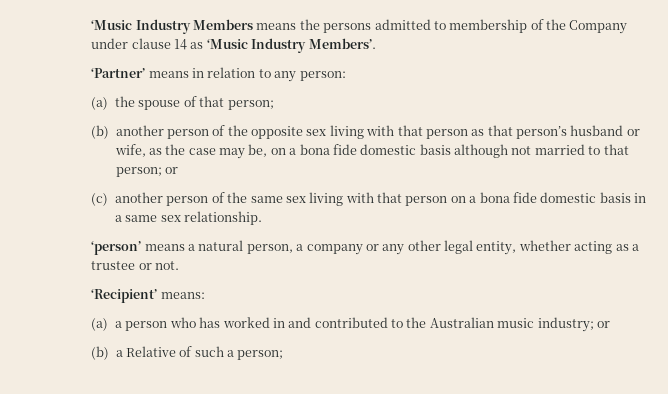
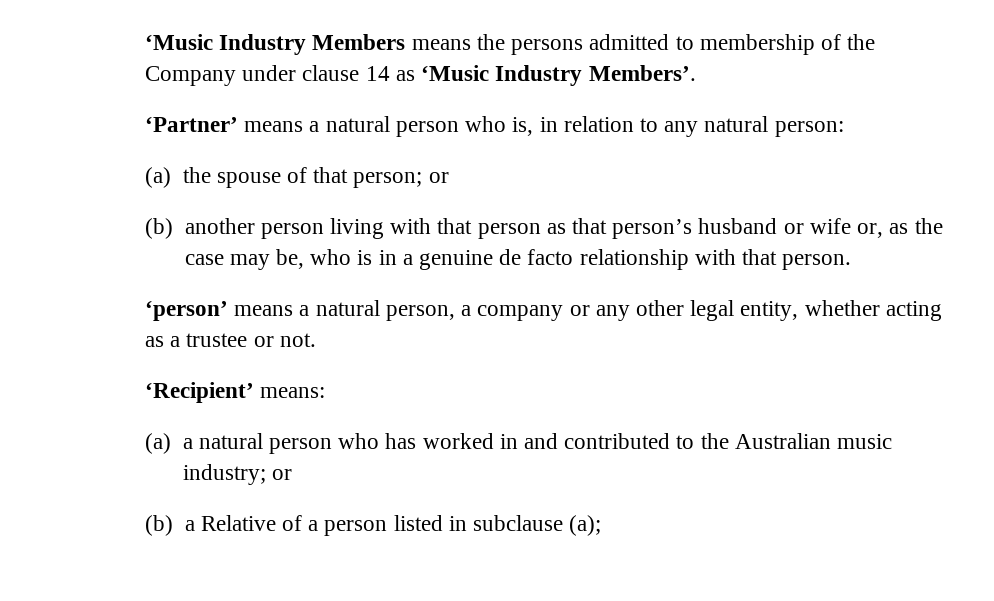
(189, 74) none -> [309,116,534,137] a natural person who is,
(297, 76) none -> [704,116,769,132] natural
(274, 105) none -> [428,172,449,183] or
[212,125,327,139] of the opposite sex -> (324, 231) none
[114,144,146,157] wife, -> [809,218,884,238] wife or,
[270,144,629,158] [115,167,178,177] [91,192,647,206] [115,211,263,225] on a bona fide domestic basis although not married to that person; or // (c) another person of the same sex living with that person on a bona fide domestic basis in a same sex relationship. -> [310,249,852,270] who is in a genuine de facto relationship with that person.
(123, 324) none -> [198,433,263,449] natural
[194,346,284,360] such a person; -> [308,515,602,536] a person listed in subclause (a);

